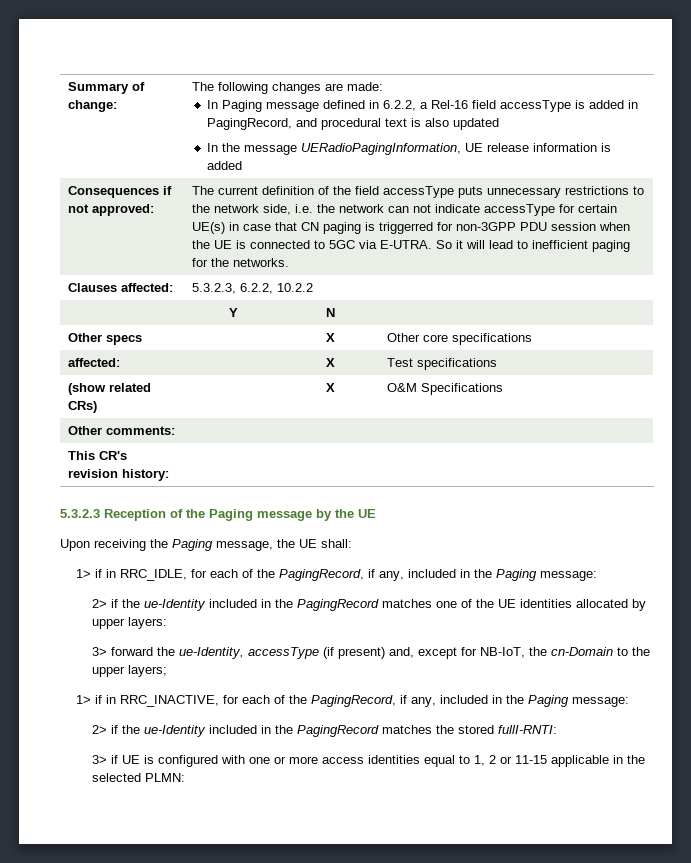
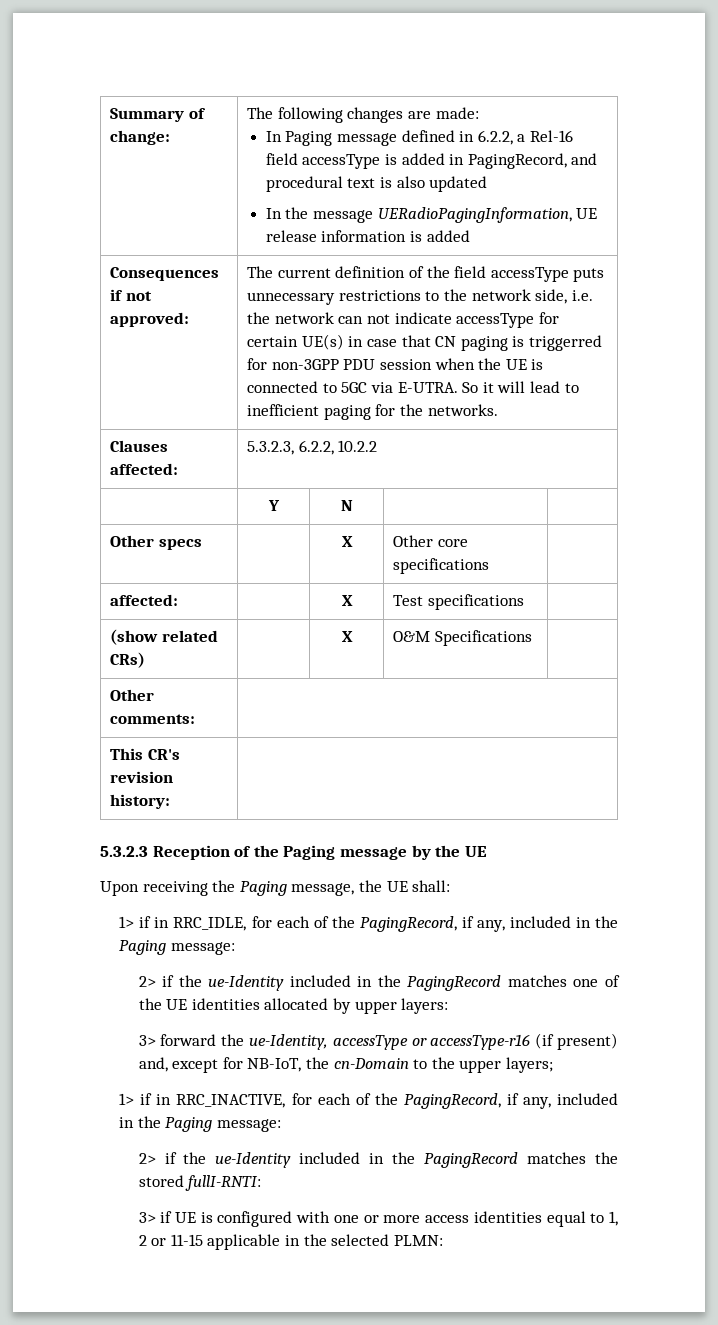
(319, 653) none -> [411,1034,531,1050] or accessType-r16

